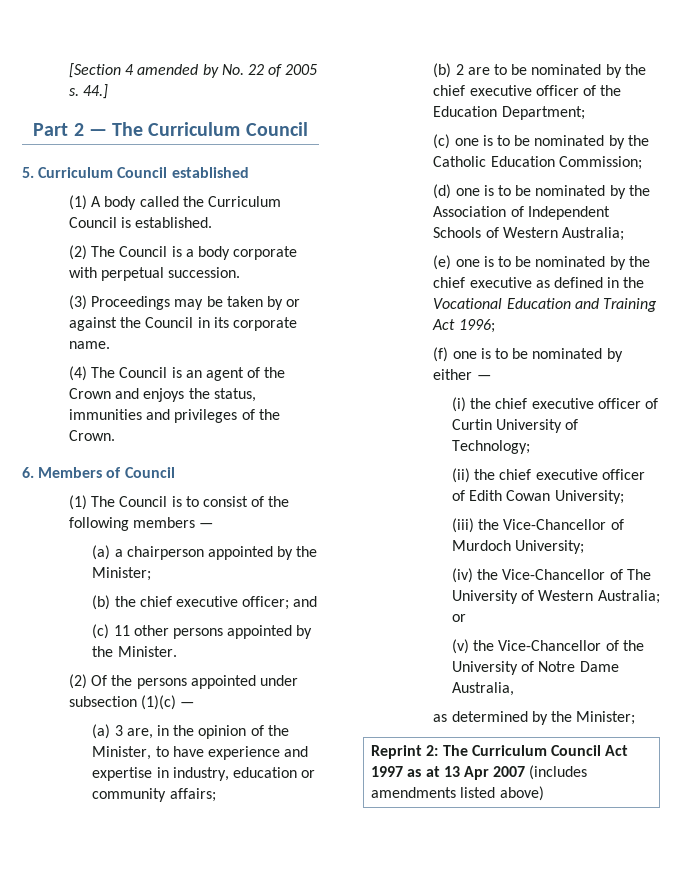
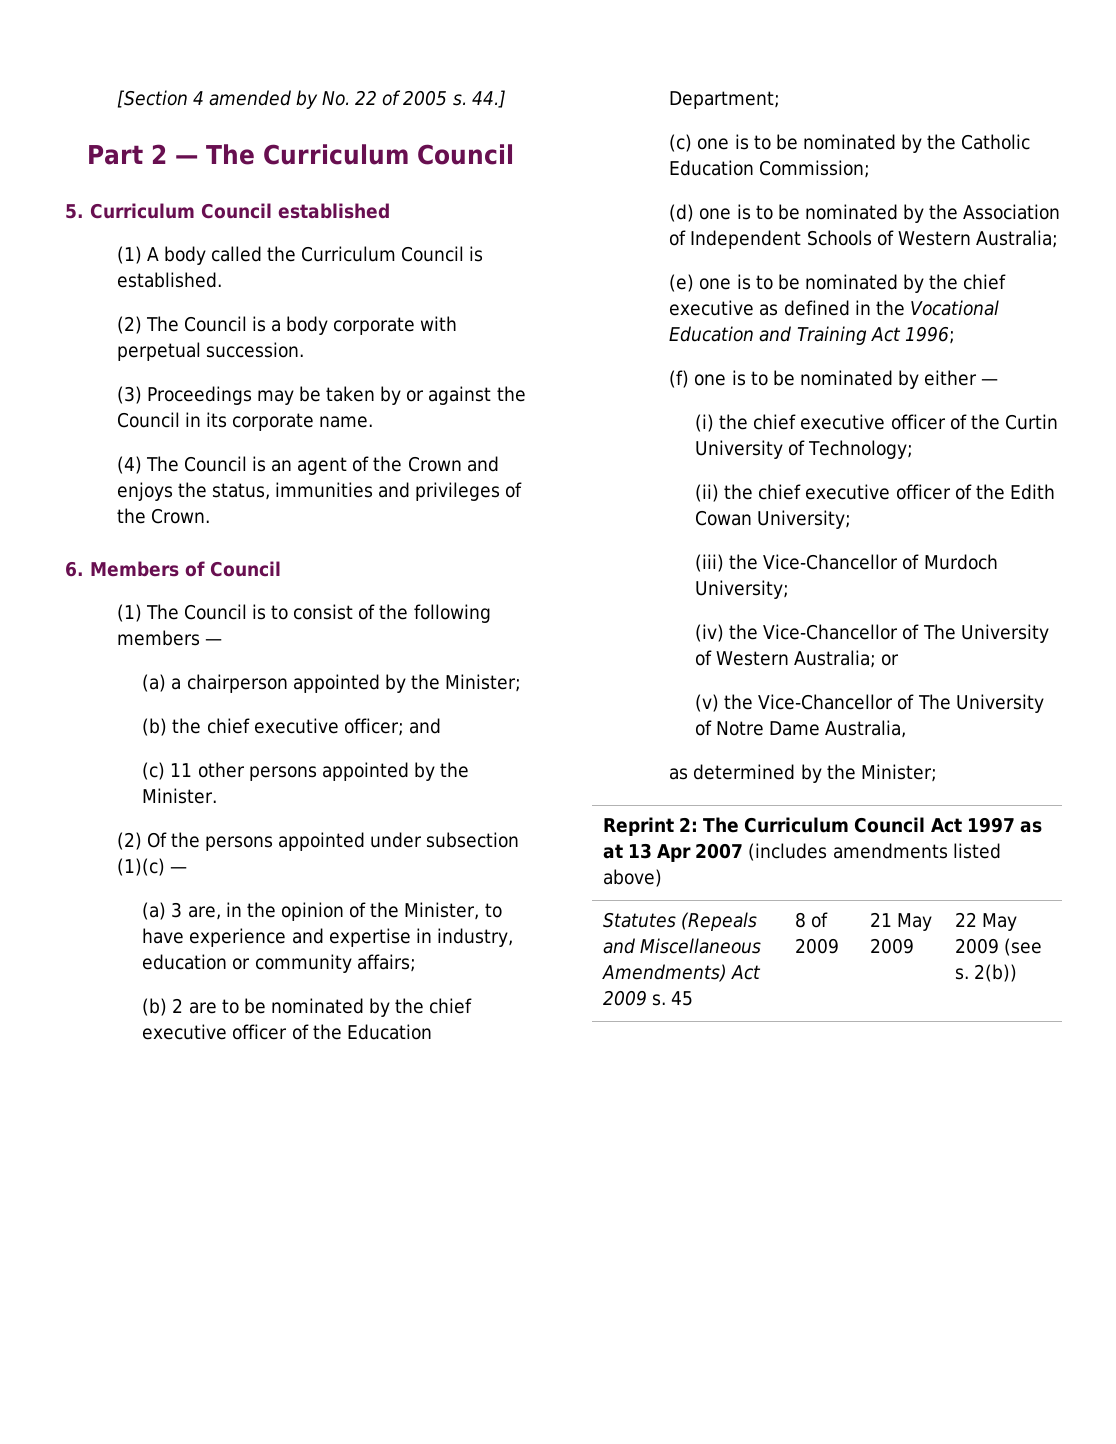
(659, 403) none -> [970,414,1000,430] the
(466, 495) none -> [975,484,1005,500] the
[622,640,644,651] the -> [917,694,951,710] The
(544, 793) none -> [602,912,758,931] [602,938,762,954] [601,964,762,982] [602,990,694,1006] [794,912,829,928] [794,938,839,954] [869,912,933,931] [869,938,914,954] [954,912,1018,931] [954,938,1043,956] [954,964,1018,982] // Statutes (Repeals and Miscellaneous Amendments) Act 2009 s. 45 | 8 of 2009 | 21 May 2009 | 22 May 2009 (see s. 2(b))

